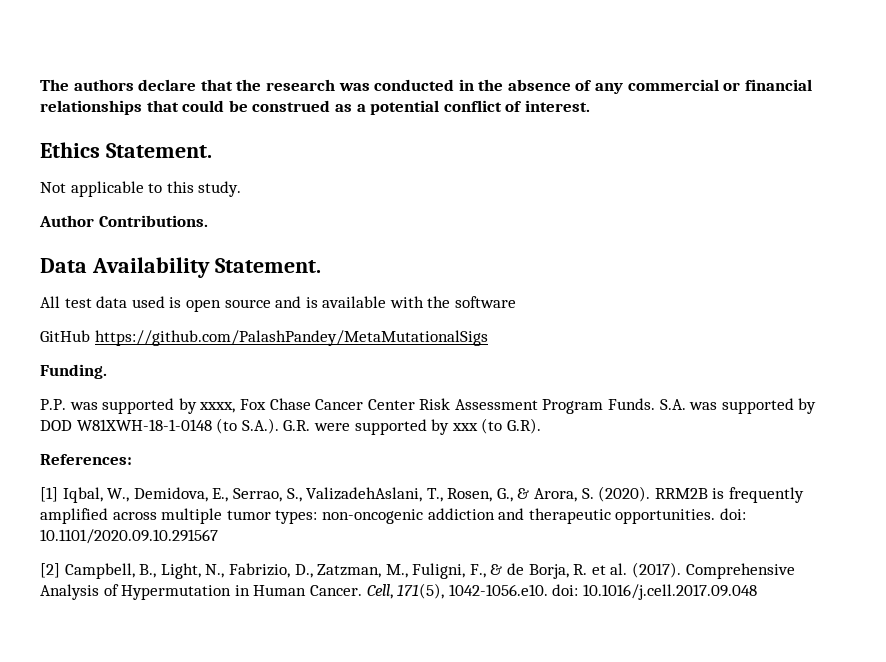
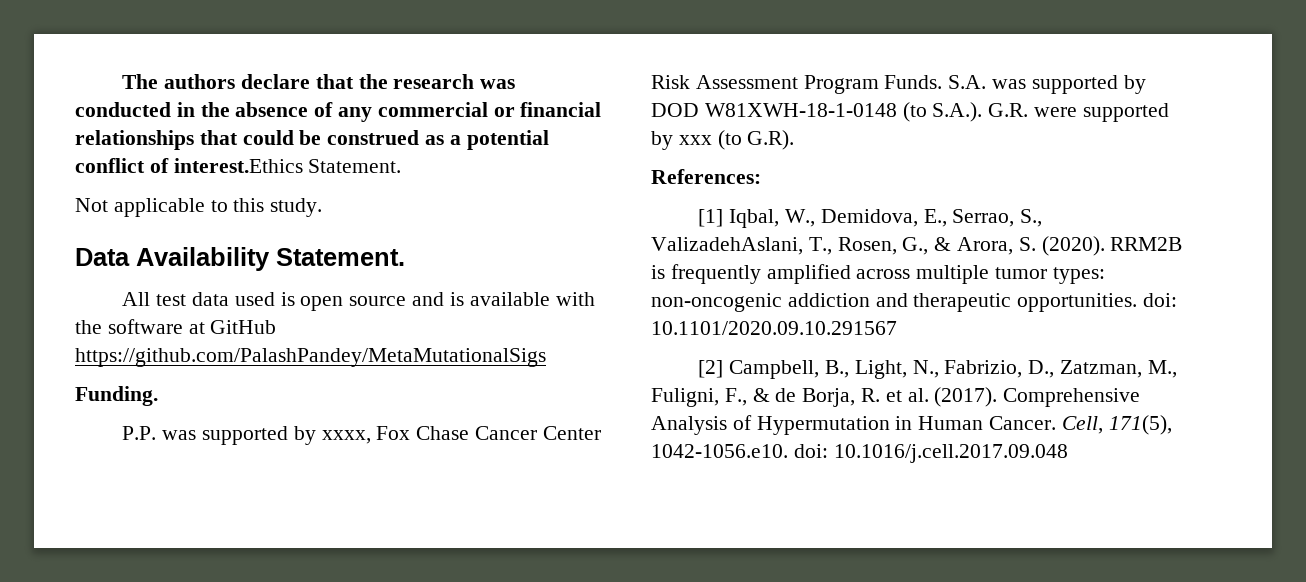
[524,100,590,112] [40,142,100,158] interest. // Ethics -> [173,158,303,173] interest.Ethics
[39,215,208,227] // Author Contributions. -> (323, 207) none
(517, 302) // -> [188,322,205,334] at

